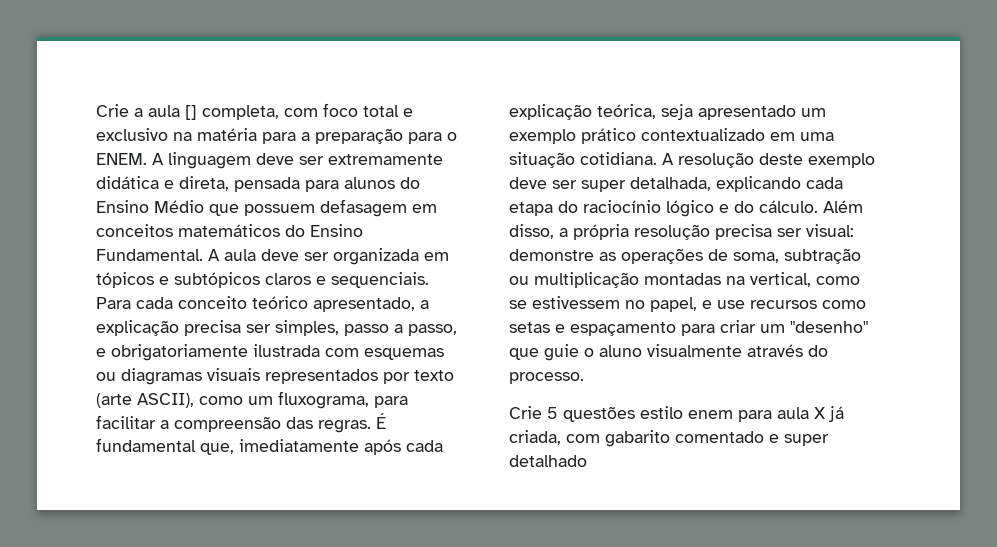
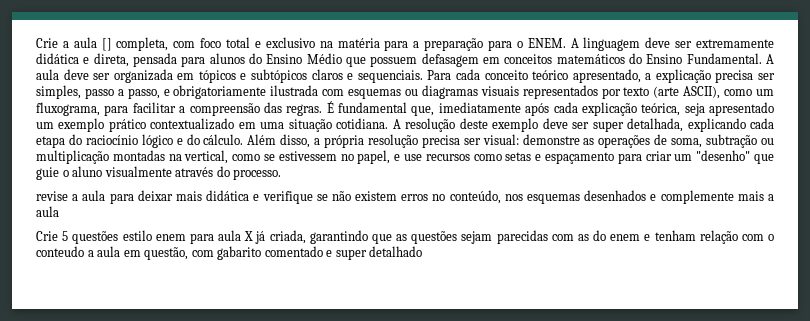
(584, 378) none -> [36,190,774,204] [36,206,59,217] // revise a aula para deixar mais didática e verifique se não existem erros no conteúdo, nos esquemas desenhados e complemente mais a aula
(561, 437) none -> [309,230,774,244] [36,246,189,260] garantindo que as questões sejam parecidas com as do enem e tenham relação com o conteudo a aula em questão,

